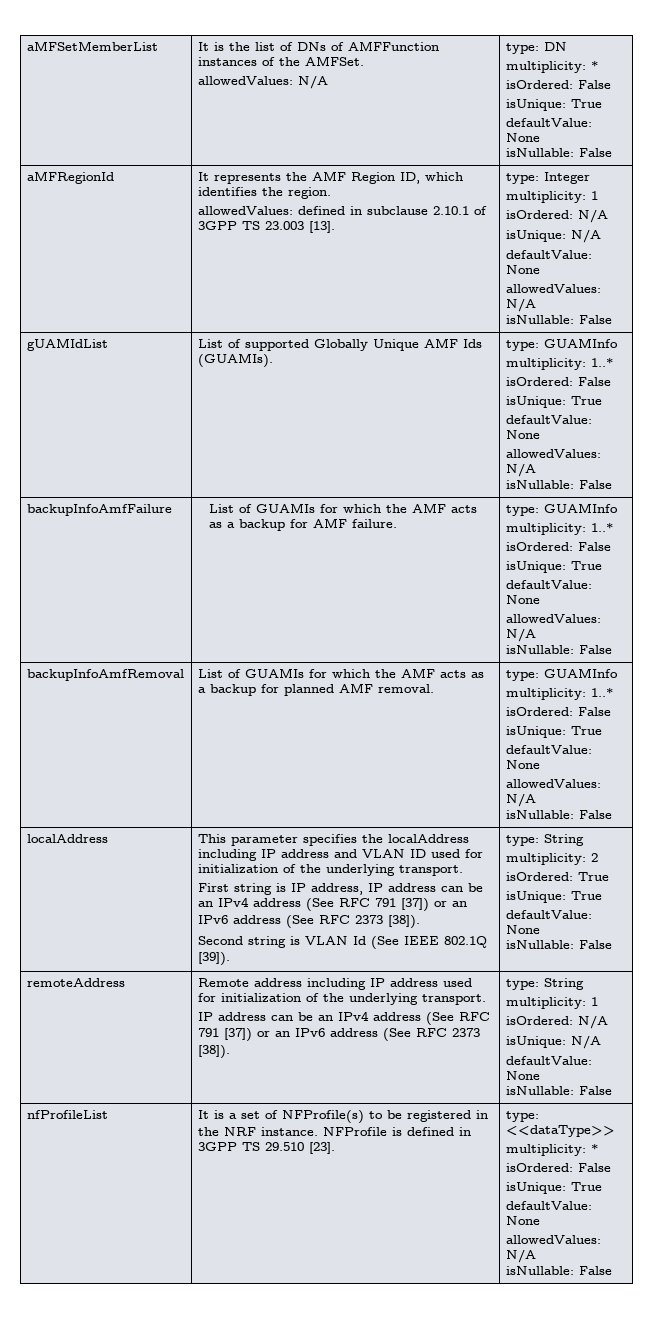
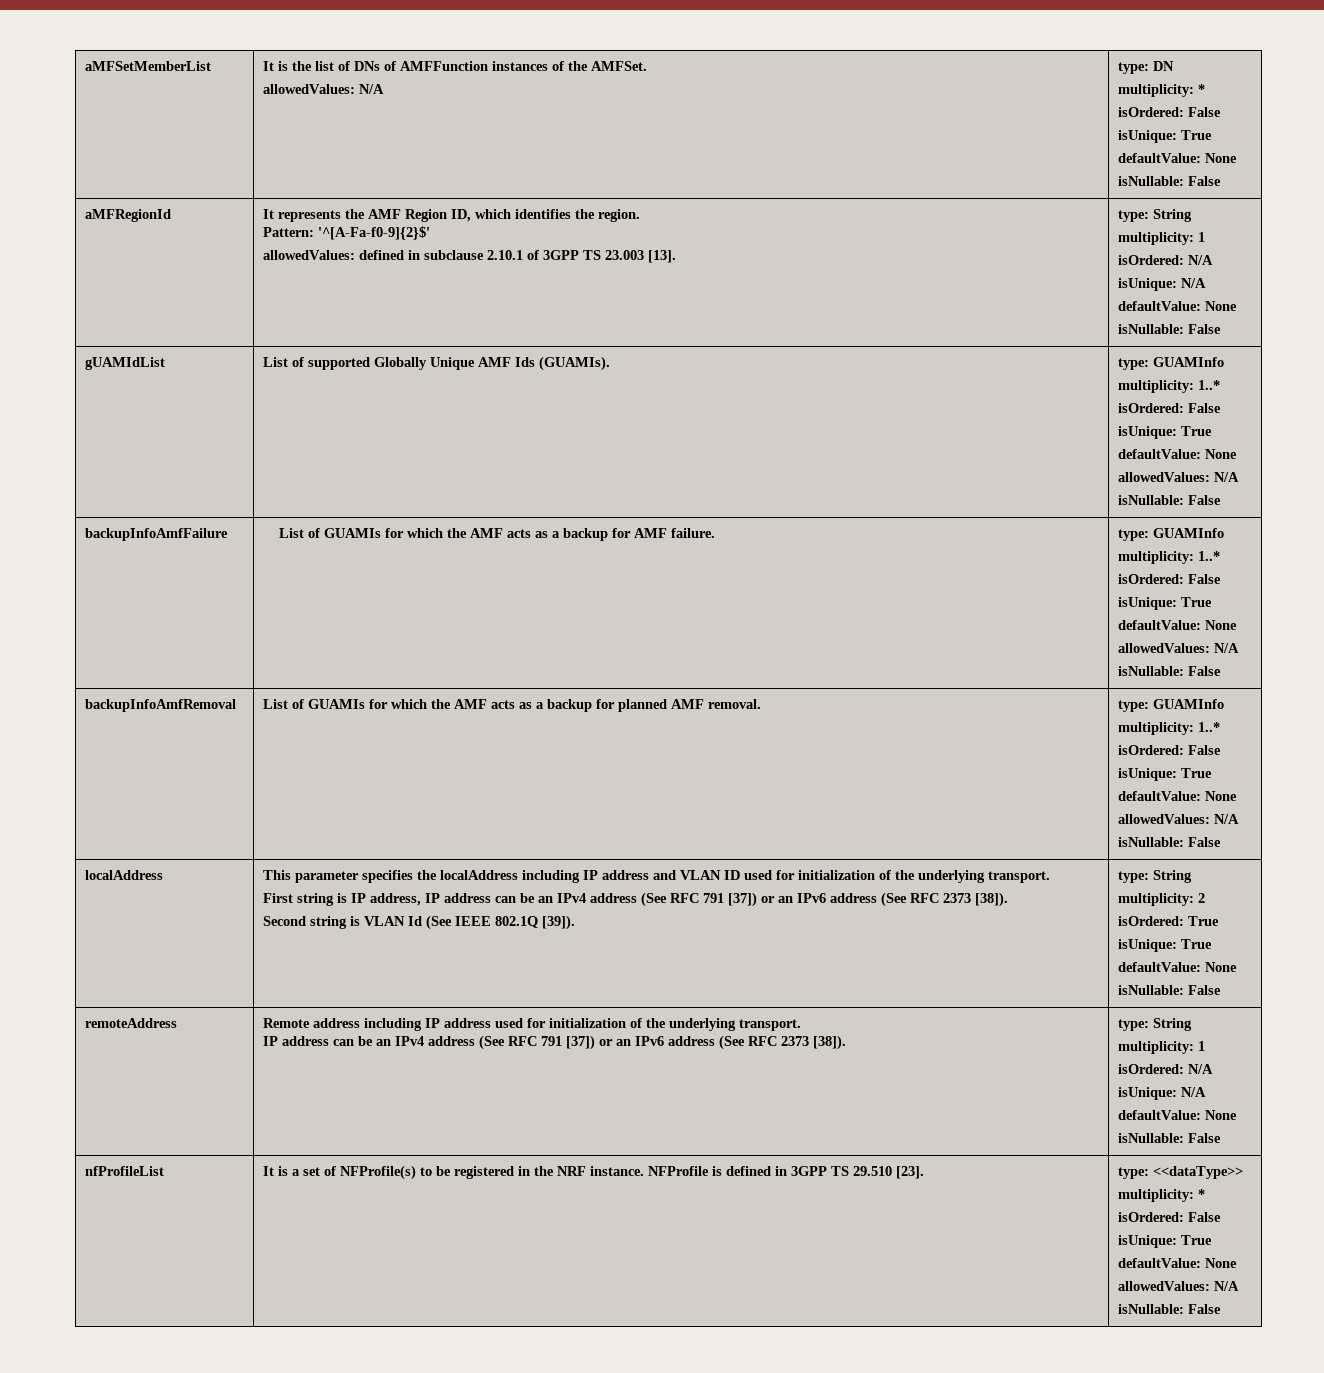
(331, 193) none -> [263,226,431,240] // Pattern: '^[A-Fa-f0-9]{2}$'
[543,172,590,184] [505,191,598,203] [505,209,608,223] [505,229,601,243] [505,250,592,259] [505,265,540,274] [505,284,601,293] [505,298,536,312] Integer // multiplicity: 1 // isOrdered: N/A // isUnique: N/A // defaultValue: None // allowedValues: N/A -> [1153,209,1193,222] [1118,232,1206,245] [1118,255,1214,265] [1118,278,1207,291] [1118,301,1238,311] String // multiplicity: 1 // isOrdered: N/A // isUnique: N/A // defaultValue: None

